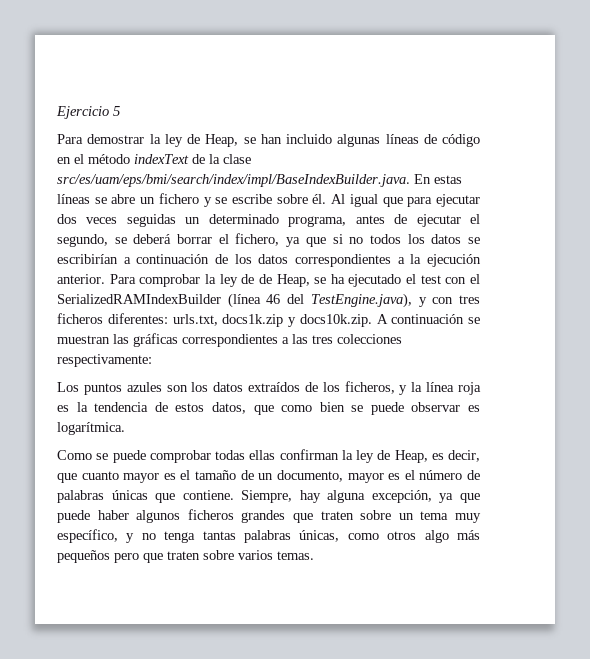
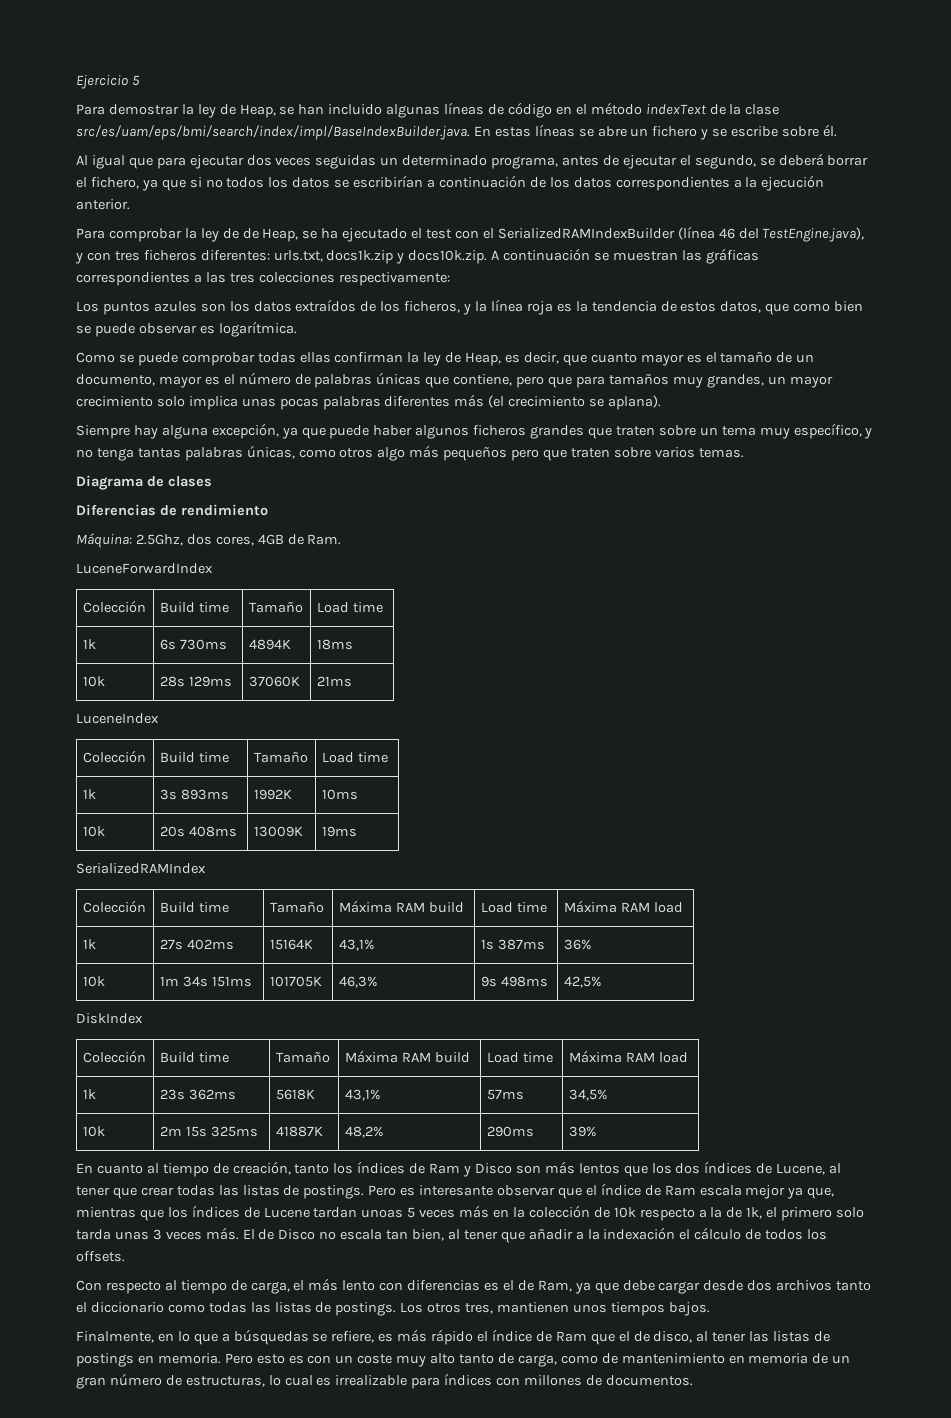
(327, 199) none -> (837, 130) //
(105, 279) none -> (130, 204) //
[182,490,293,503] contiene. Siempre, -> [453,374,833,388] [76,394,662,410] [76,425,130,439] contiene, pero que para tamaños muy grandes, un mayor crecimiento solo implica unas pocas palabras diferentes más (el crecimiento se aplana). // Siempre
(314, 555) none -> [76,475,212,490] [76,504,268,516] [76,533,342,548] [76,563,213,574] [82,600,146,613] [159,602,229,613] [248,602,303,613] [316,602,383,613] [82,639,96,649] [159,639,227,650] [248,639,291,650] [316,639,353,650] [82,676,105,687] [159,676,232,687] [248,676,300,687] [316,676,352,687] [76,713,159,724] [82,750,146,763] [159,752,229,763] [253,752,308,763] [321,752,388,763] [82,789,96,799] [159,789,229,800] [253,789,292,800] [321,789,358,800] [82,826,105,837] [159,826,237,837] [253,826,303,837] [321,826,357,837] [76,863,206,874] [82,900,146,913] [159,902,229,913] [269,902,324,913] [338,900,464,913] [480,902,547,913] [563,900,683,913] [82,939,96,949] [159,939,234,950] [269,939,313,950] [338,939,375,951] [480,939,545,950] [563,939,592,950] [82,976,105,987] [159,976,252,987] [269,976,322,987] [338,976,378,988] [480,976,548,987] [563,976,602,988] [76,1013,143,1024] [82,1050,146,1063] [159,1052,229,1063] [275,1052,330,1063] [344,1050,470,1063] [486,1052,553,1063] [568,1050,688,1063] [82,1089,96,1099] [159,1089,236,1100] [275,1089,315,1100] [344,1089,381,1101] [486,1089,524,1100] [568,1089,608,1101] [82,1126,105,1137] [159,1126,258,1137] [275,1126,323,1137] [344,1126,384,1138] [486,1126,534,1137] [568,1126,597,1137] [76,1161,842,1177] [76,1183,835,1199] [76,1205,865,1221] [76,1227,828,1243] [76,1251,125,1262] [76,1278,872,1294] [76,1302,710,1316] [76,1329,831,1345] [76,1353,851,1367] [76,1373,693,1389] // Diagrama de clases // Diferencias de rendimiento // Máquina: 2.5Ghz, dos cores, 4GB de Ram. // LuceneForwardIndex // Colección | Build time | Tamaño | Load time // 1k | 6s 730ms | 4894K | 18ms // 10k | 28s 129ms | 37060K | 21ms // LuceneIndex // Colección | Build time | Tamaño | Load time // 1k | 3s 893ms | 1992K | 10ms // 10k | 20s 408ms | 13009K | 19ms // SerializedRAMIndex // Colección | Build time | Tamaño | Máxima RAM build | Load time | Máxima RAM load // 1k | 27s 402ms | 15164K | 43,1% | 1s 387ms | 36% // 10k | 1m 34s 151ms | 101705K | 46,3% | 9s 498ms | 42,5% // DiskIndex // Colección | Build time | Tamaño | Máxima RAM build | Load time | Máxima RAM load // 1k | 23s 362ms | 5618K | 43,1% | 57ms | 34,5% // 10k | 2m 15s 325ms | 41887K | 48,2% | 290ms | 39% // En cuanto al tiempo de creación, tanto los índices de Ram y Disco son más lentos que los dos índices de Lucene, al tener que crear todas las listas de postings. Pero es interesante observar que el índice de Ram escala mejor ya que, mientras que los índices de Lucene tardan unoas 5 veces más en la colección de 10k respecto a la de 1k, el primero solo tarda unas 3 veces más. El de Disco no escala tan bien, al tener que añadir a la indexación el cálculo de todos los offsets. // Con respecto al tiempo de carga, el más lento con diferencias es el de Ram, ya que debe cargar desde dos archivos tanto el diccionario como todas las listas de postings. Los otros tres, mantienen unos tiempos bajos. // Finalmente, en lo que a búsquedas se refiere, es más rápido el índice de Ram que el de disco, al tener las listas de postings en memoria. Pero esto es con un coste muy alto tanto de carga, como de mantenimiento en memoria de un gran número de estructuras, lo cual es irrealizable para índices con millones de documentos.

